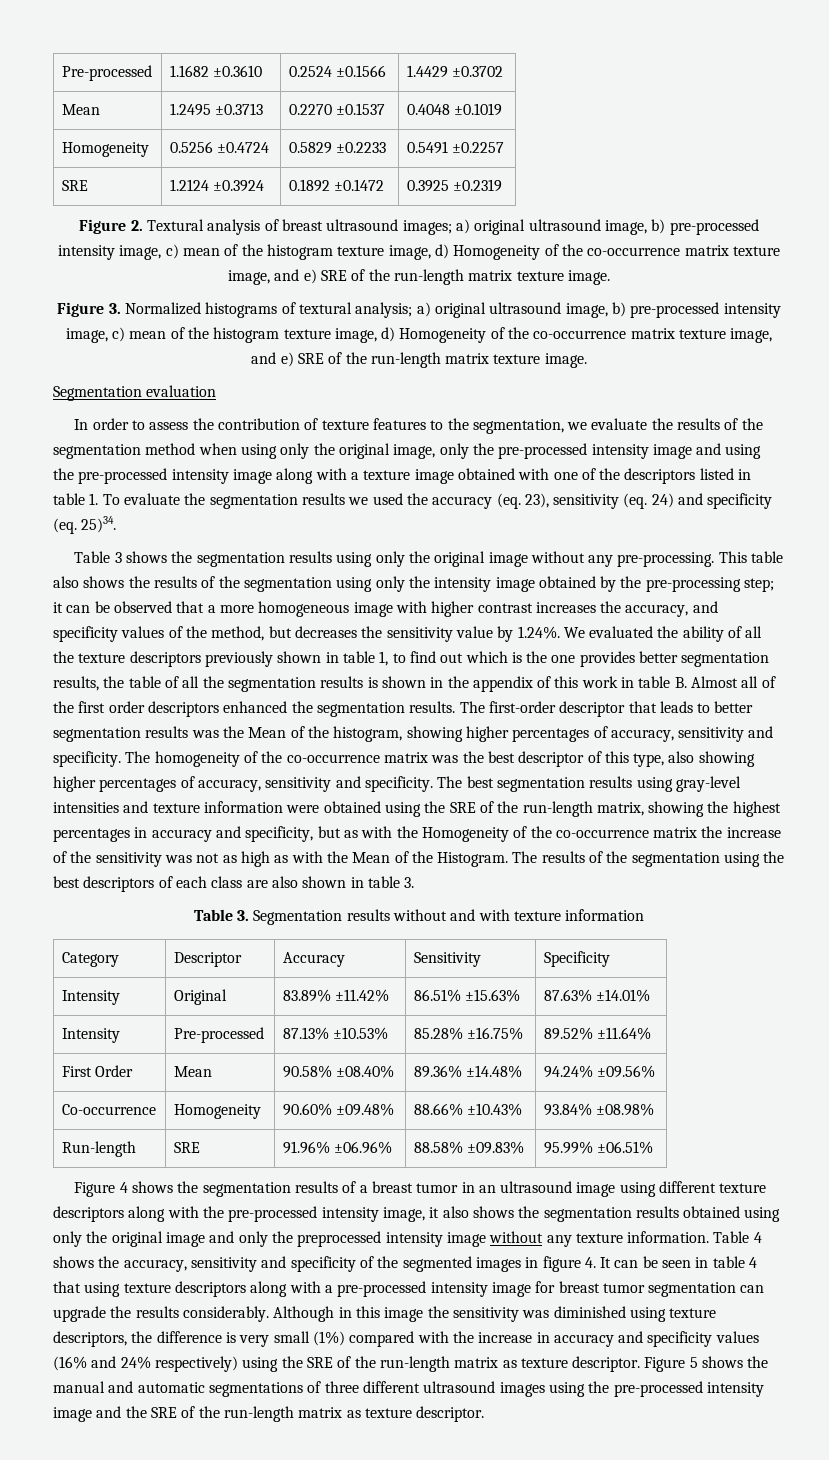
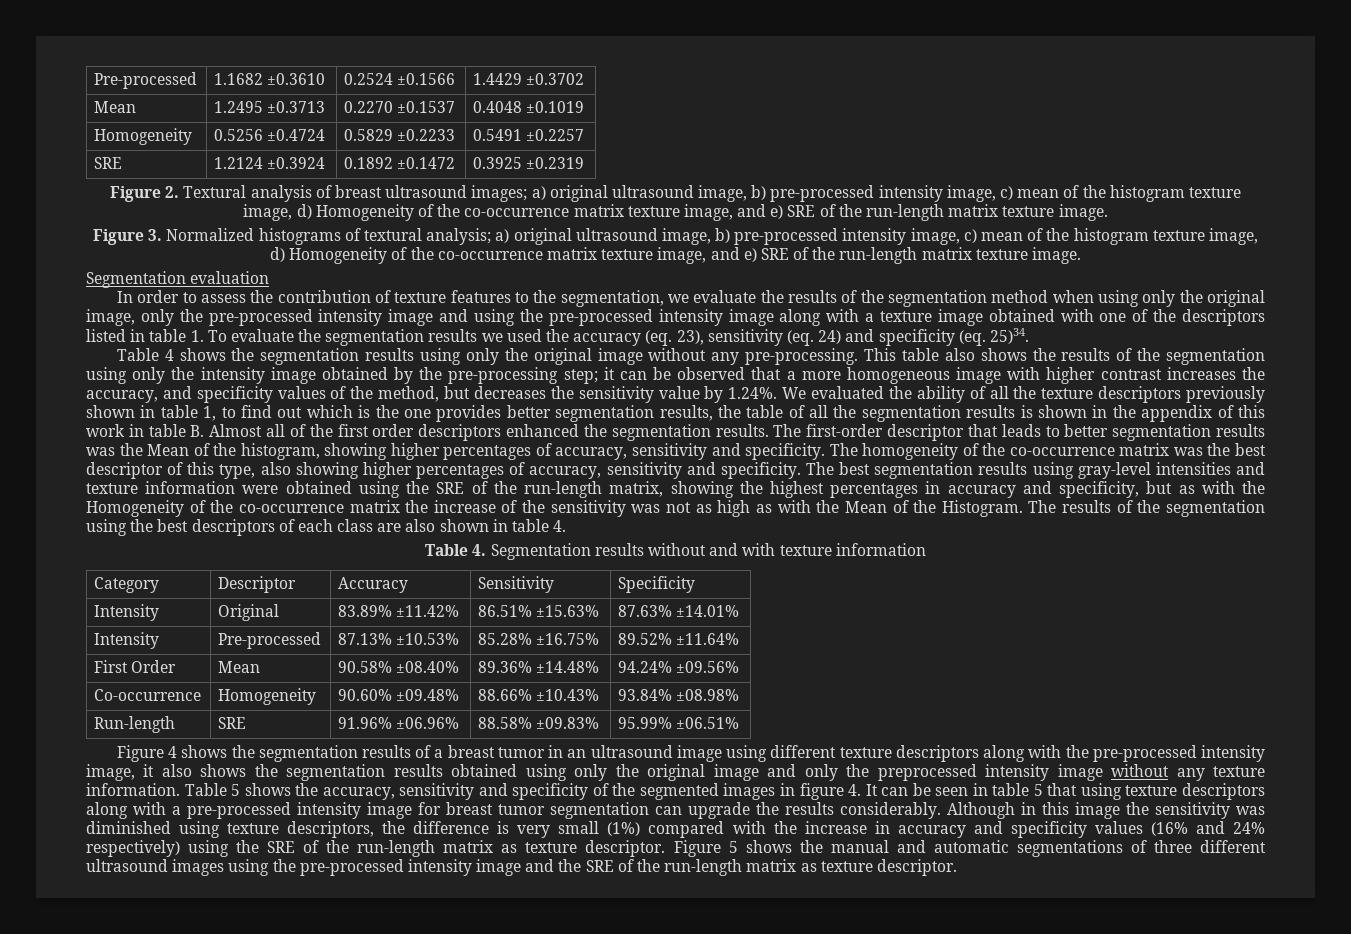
[114,552,122,563] 3 -> [164,349,174,361] 4
[404,877,415,888] [193,909,250,921] 3. // Table 3. -> [553,520,567,532] [425,544,487,556] 4. // Table 4.
[753,1232,762,1243] 4 -> [231,784,241,796] 5
[749,1257,758,1268] 4 -> [1033,784,1043,796] 5

